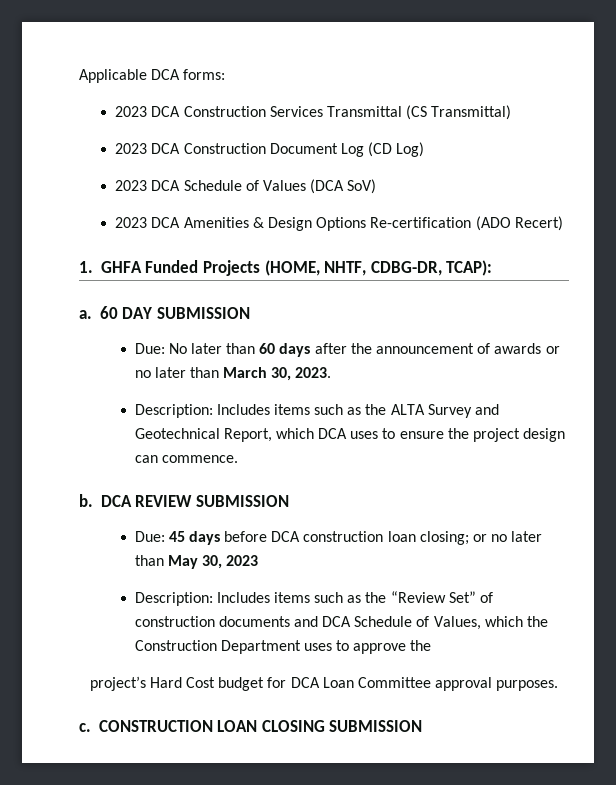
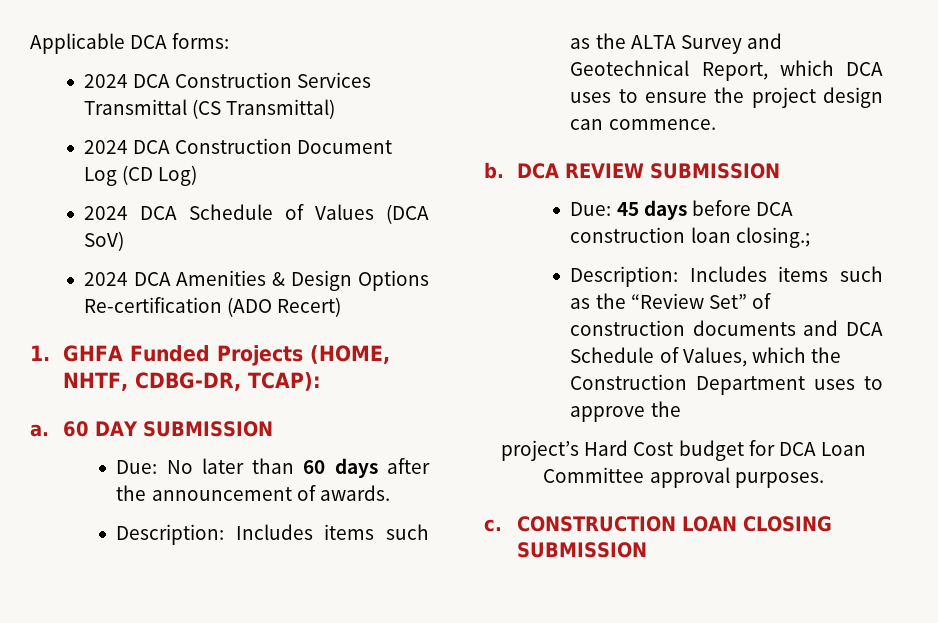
[115,106,148,117] 2023 -> [83,74,128,88] 2024
[115,143,148,154] 2023 -> [83,140,128,154] 2024
[115,180,148,191] 2023 -> [83,206,128,220] 2024
[115,217,148,228] 2023 -> [83,272,128,286] 2024
[494,343,560,354] [134,367,332,381] awards or no later than March 30, 2023. -> [319,485,390,501] awards.
[419,531,543,545] [134,555,259,569] closing; or no later than May 30, 2023 -> [735,227,810,248] closing.;

